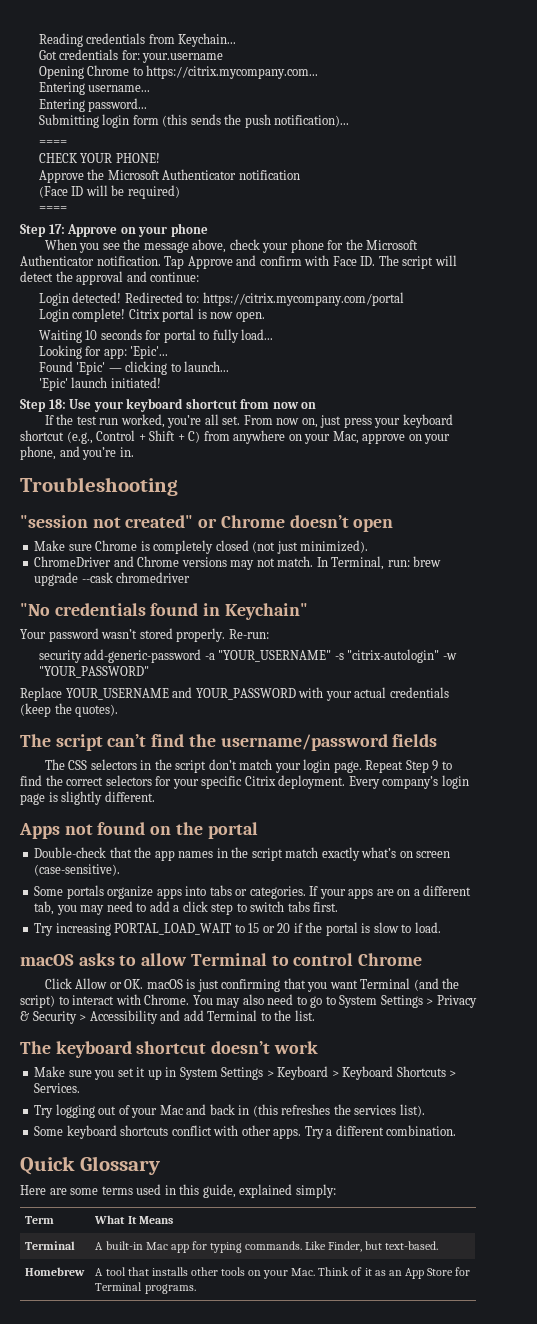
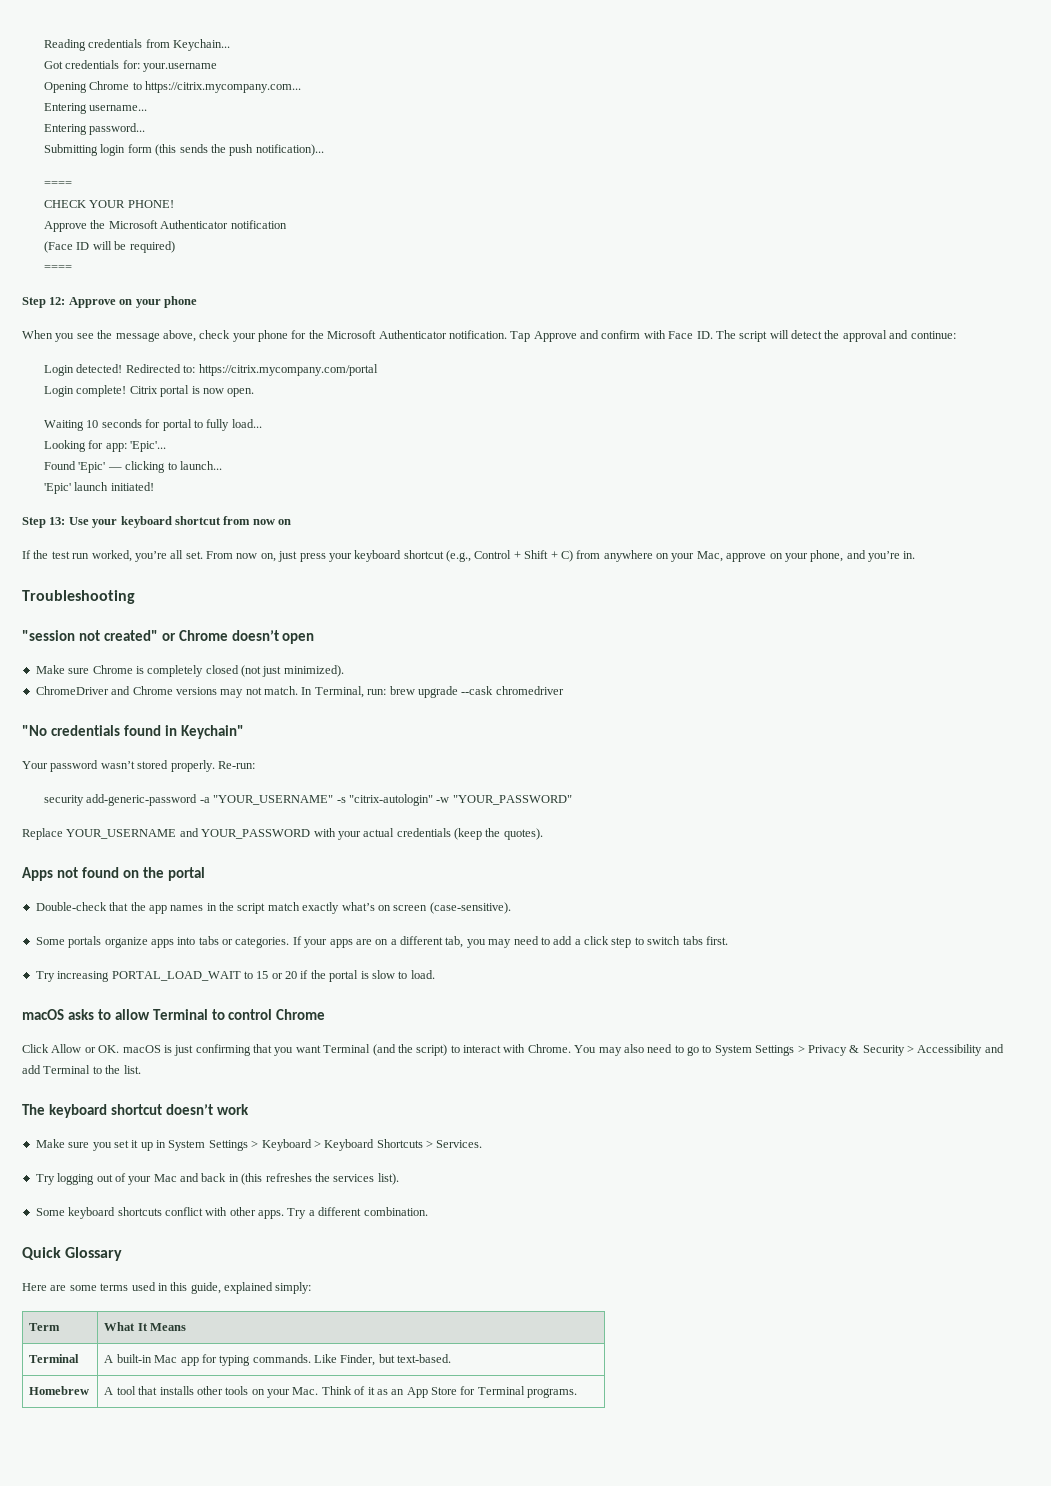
[48,224,65,234] 17: -> [49,297,66,305] 12:
[48,399,66,409] 18: -> [49,517,66,525] 13:
[20,734,438,751] [44,759,452,773] [20,775,469,789] [20,791,155,805] // The script can’t find the username/password fields // The CSS selectors in the script don’t match your login page. Repeat Step 9 to find the correct selectors for your specific Citrix deployment. Every company’s login page is slightly different. -> (543, 834) none

